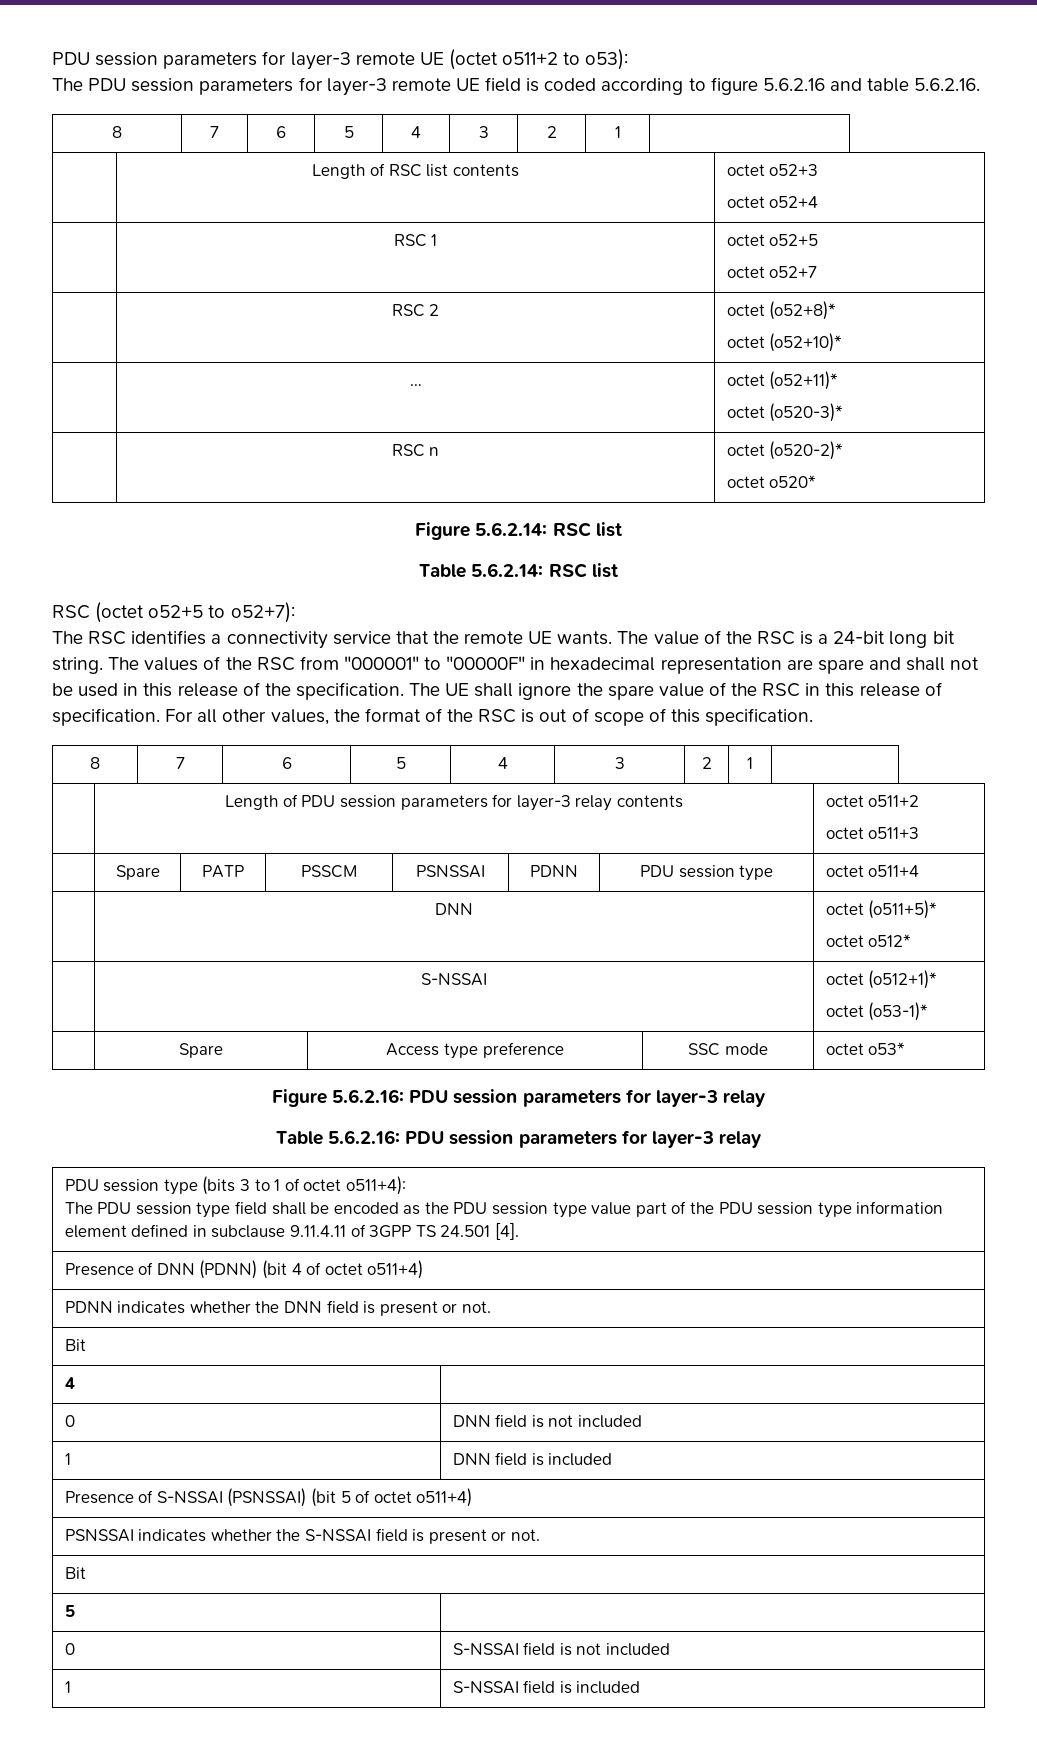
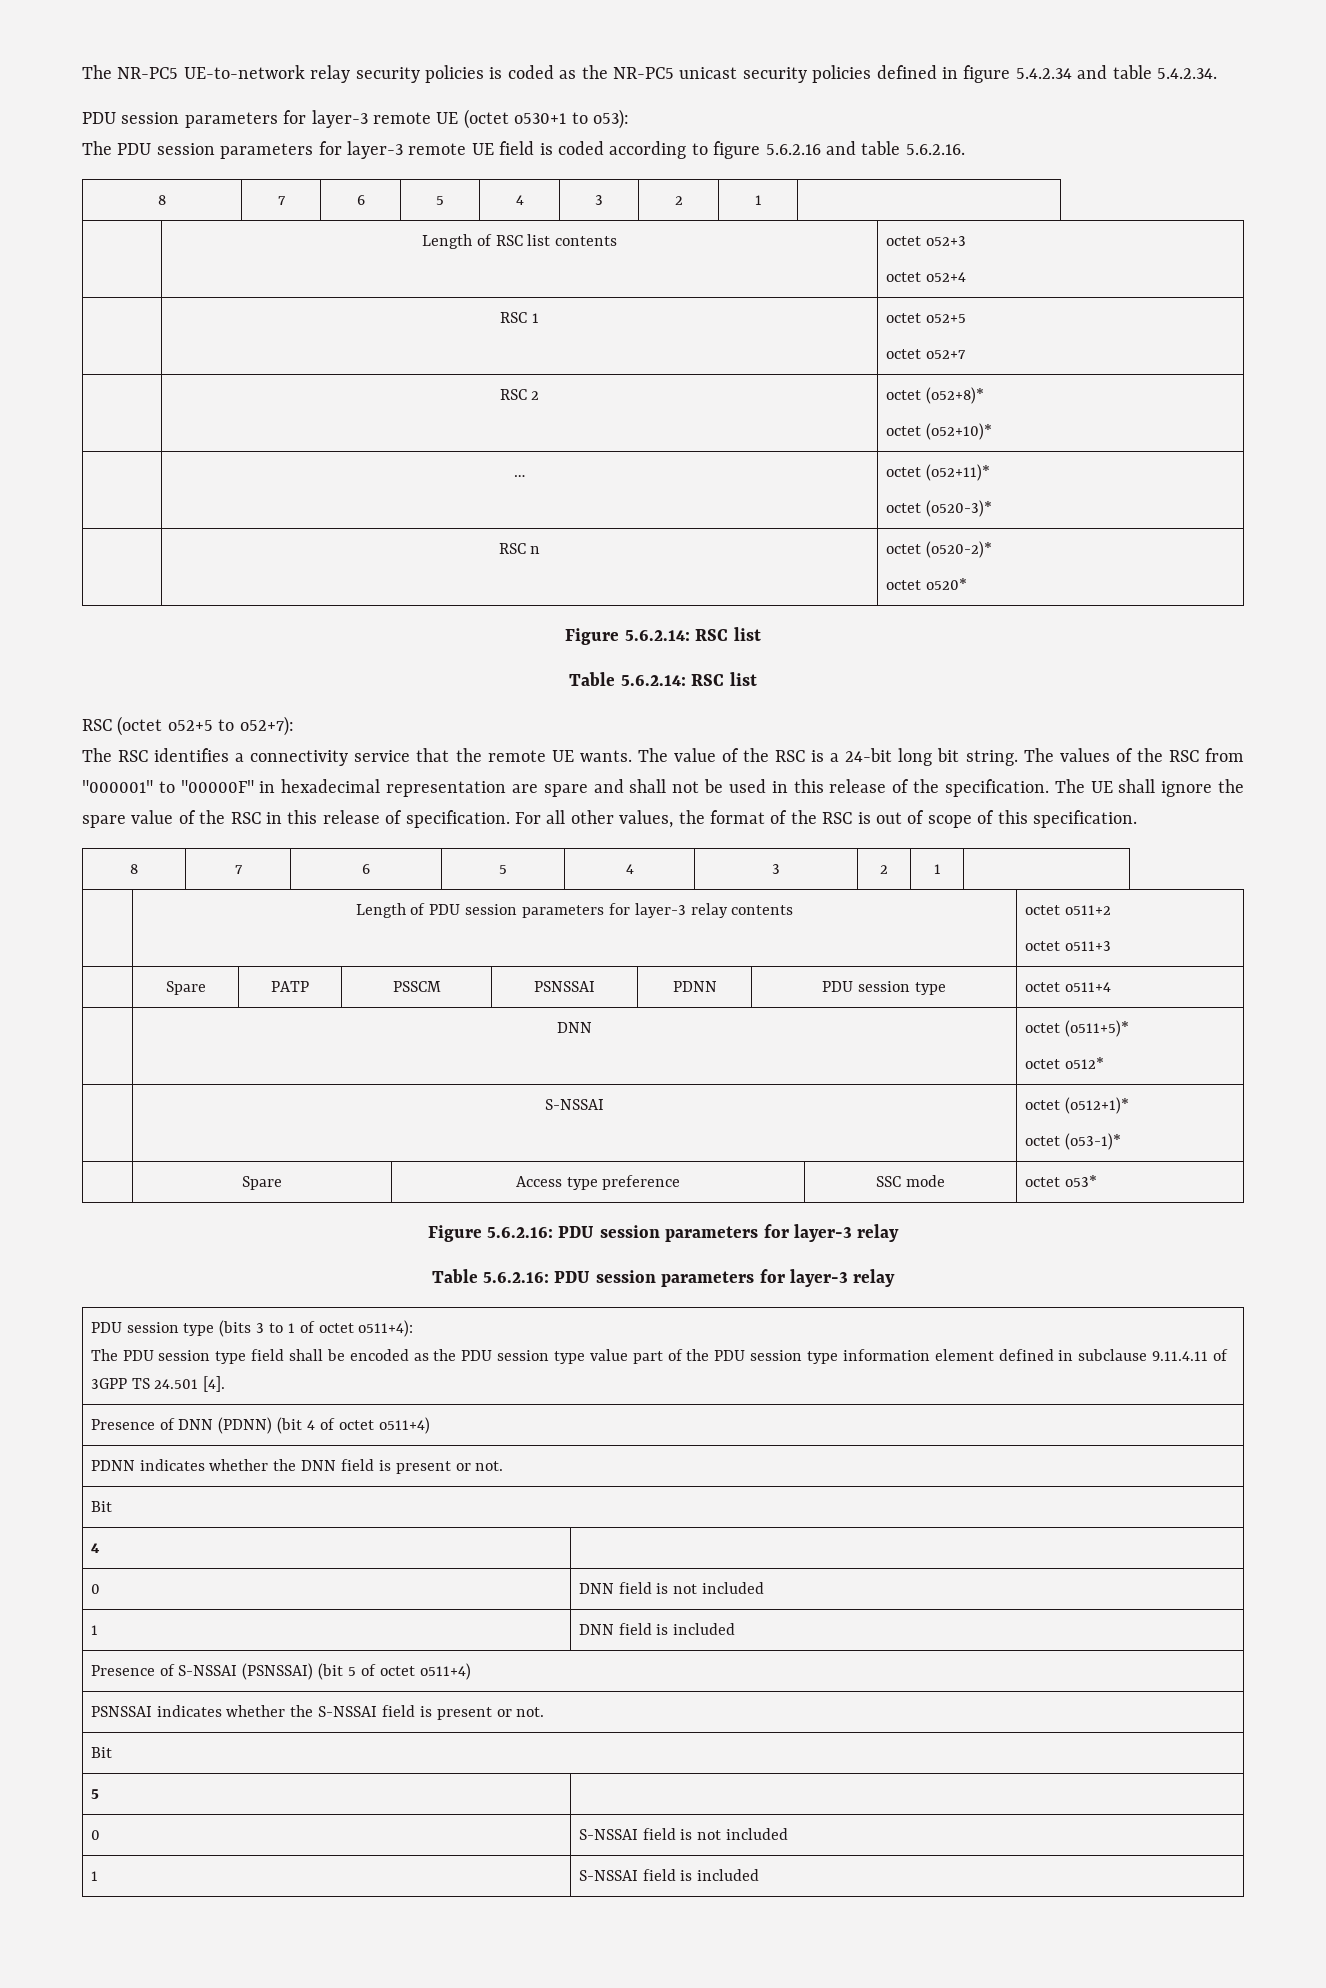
(52, 58) none -> [82,65,1217,83] The NR-PC5 UE-to-network relay security policies is coded as the NR-PC5 unicast security policies defined in figure 5.4.2.34 and table 5.4.2.34. //
[502,52,559,65] o511+2 -> [514,113,567,124] o530+1

